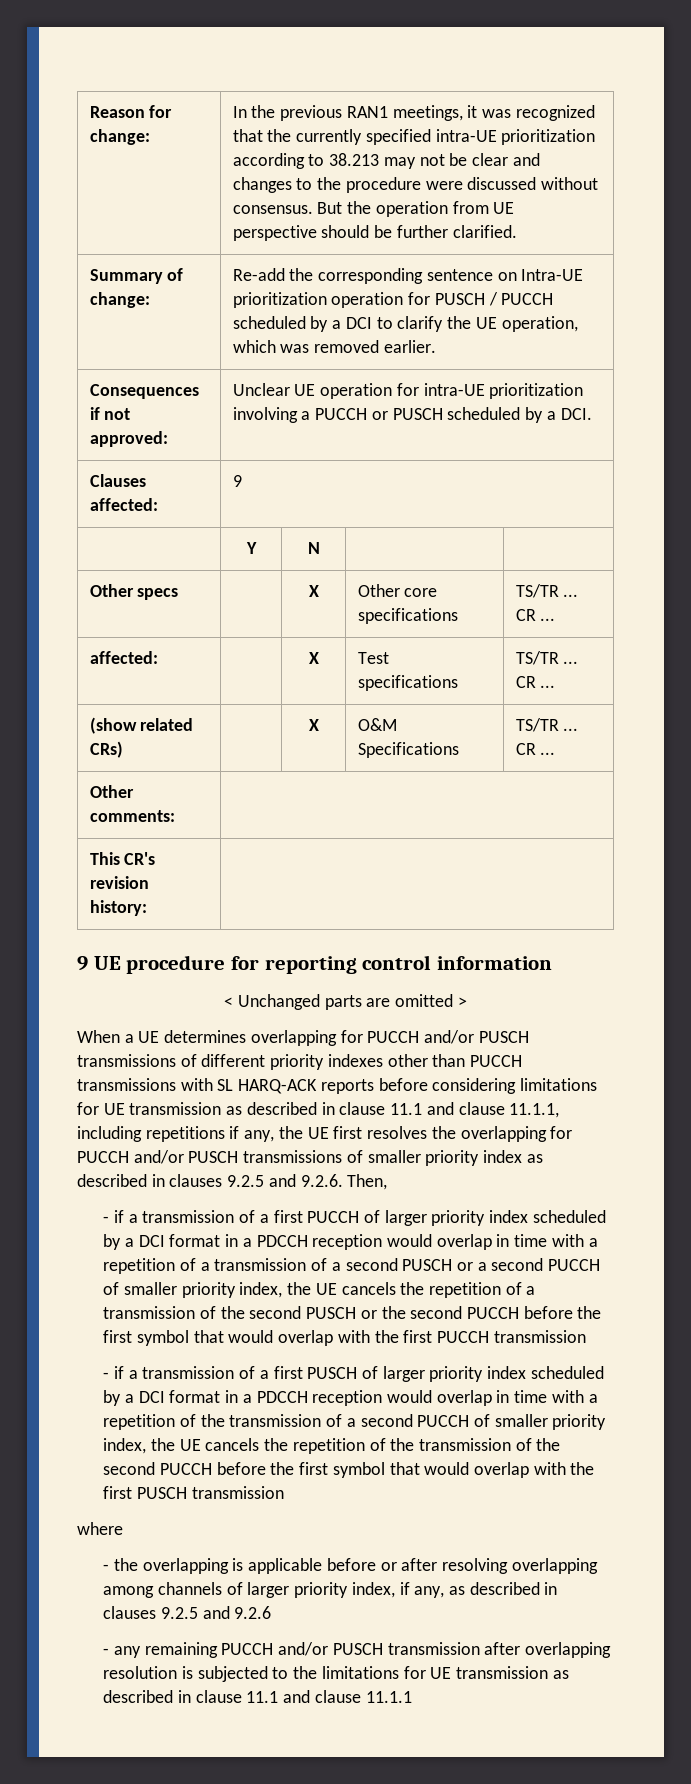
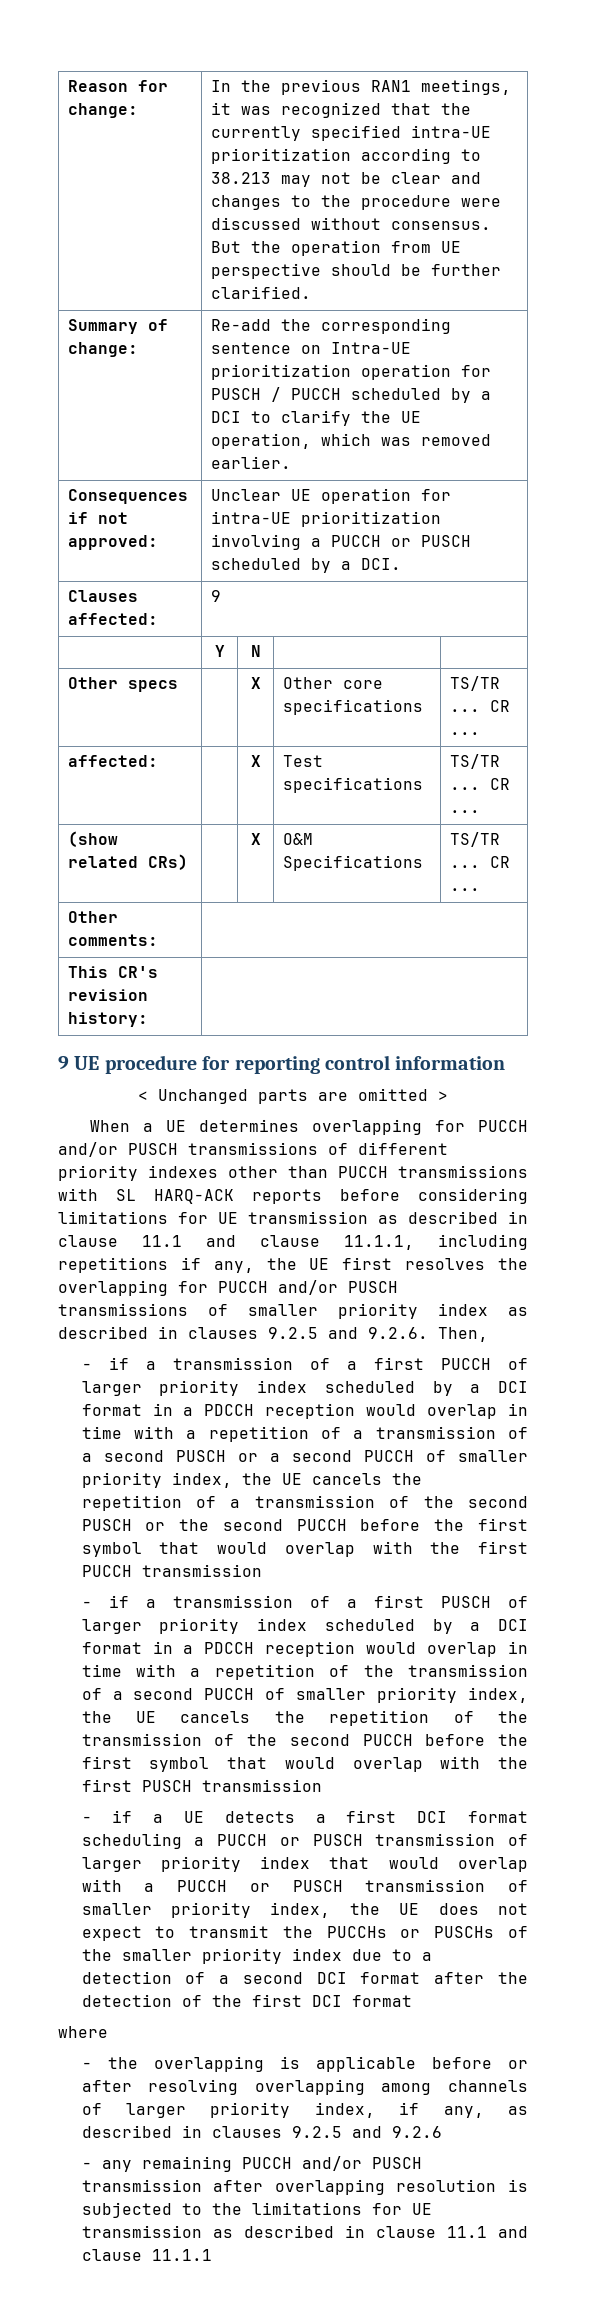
(284, 1492) none -> [81,1810,528,1823] [81,1833,528,1849] [81,1856,528,1872] [81,1879,528,1892] [81,1902,528,1918] [81,1925,528,1941] [81,1948,432,1964] [81,1971,528,1984] [81,1994,412,2007] // - if a UE detects a first DCI format scheduling a PUCCH or PUSCH transmission of larger priority index that would overlap with a PUCCH or PUSCH transmission of smaller priority index, the UE does not expect to transmit the PUCCHs or PUSCHs of the smaller priority index due to a detection of a second DCI format after the detection of the first DCI format

